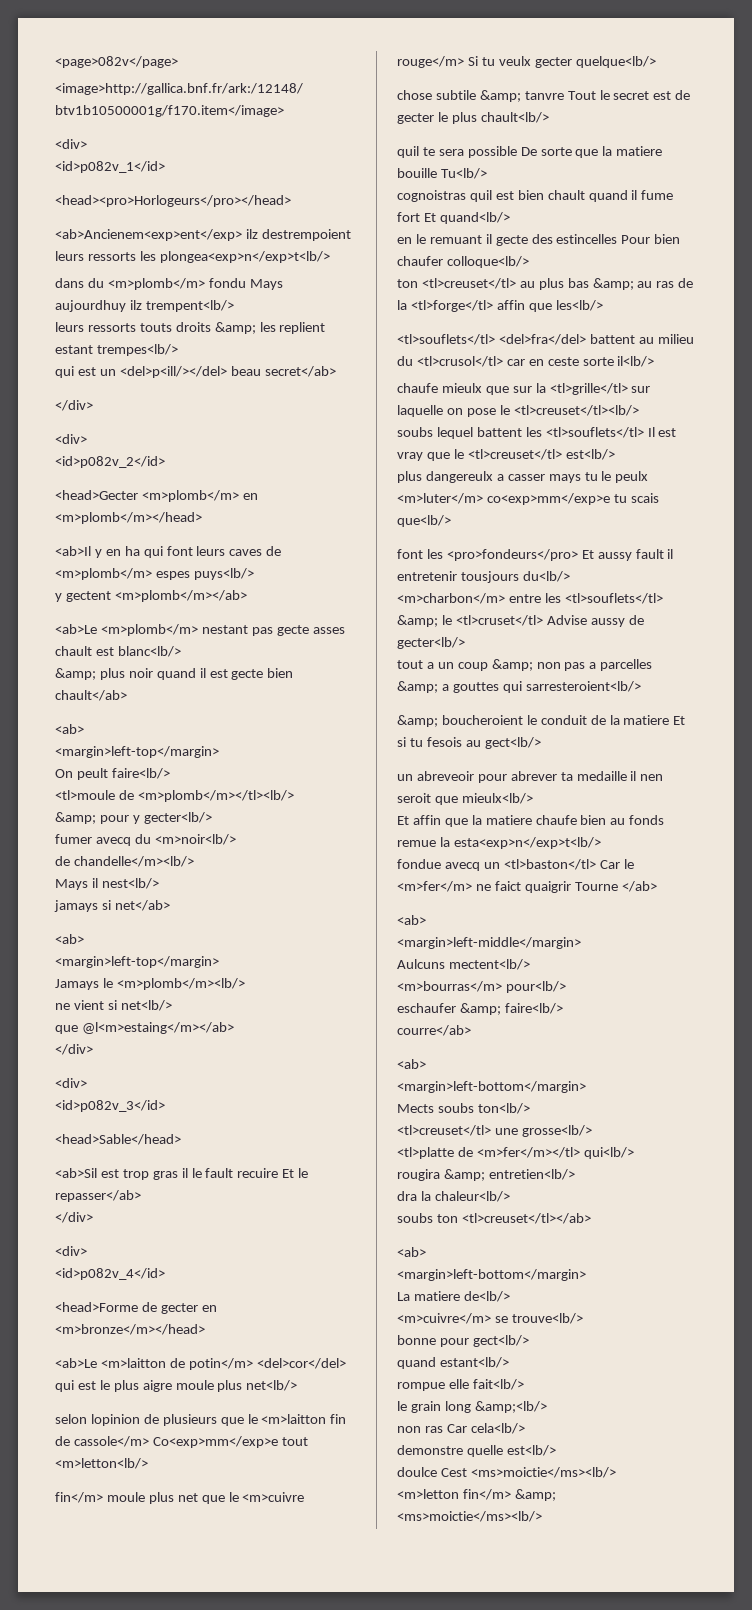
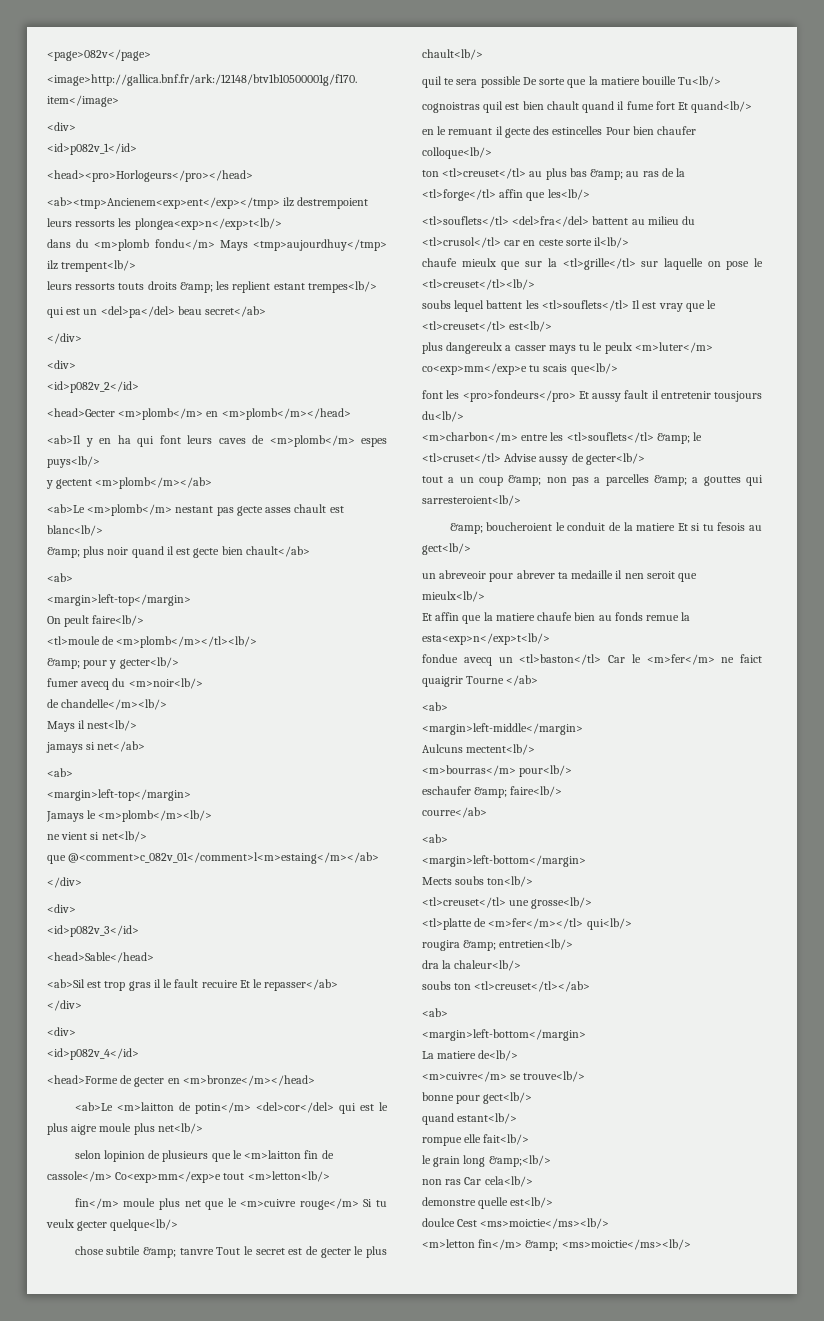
[55,229,242,241] <ab>Ancienem<exp>ent</exp> -> [47,197,280,209] <ab><tmp>Ancienem<exp>ent</exp></tmp>
[107,278,283,290] [55,300,126,312] <m>plomb</m> fondu Mays aujourdhuy -> [94,239,387,251] <m>plomb fondu</m> Mays <tmp>aujourdhuy</tmp>
[119,366,227,378] <del>p<ill/></del> -> [100,306,175,318] <del>pa</del>
[81,1022,234,1034] @l<m>estaing</m></ab> -> [68,852,380,864] @<comment>c_082v_01</comment>l<m>estaing</m></ab>

